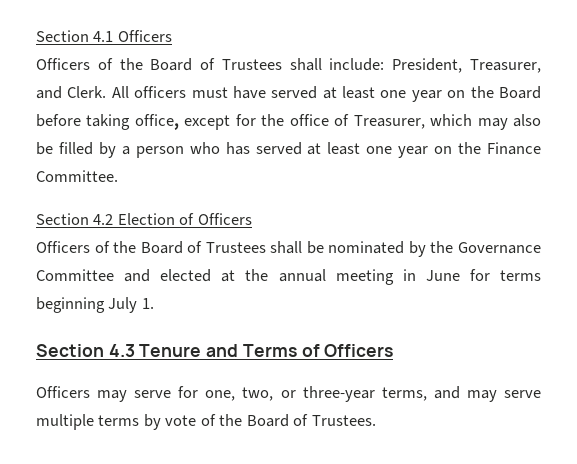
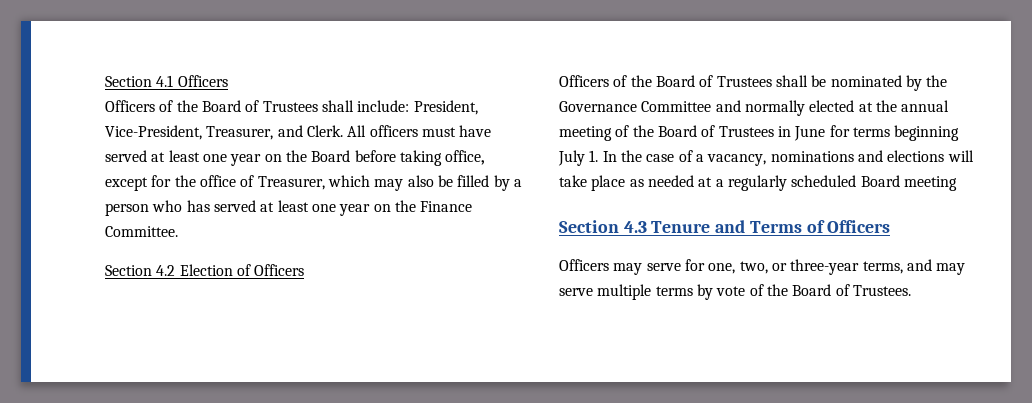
(463, 65) none -> [105,125,202,140] Vice-President,
(151, 275) none -> [744,100,805,116] normally
(394, 277) none -> [615,125,774,137] of the Board of Trustees
(154, 303) none -> [602,150,974,166] [559,175,957,191] In the case of a vacancy, nominations and elections will take place as needed at a regularly scheduled Board meeting

